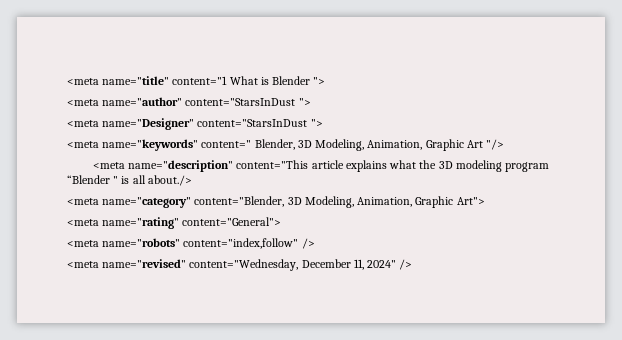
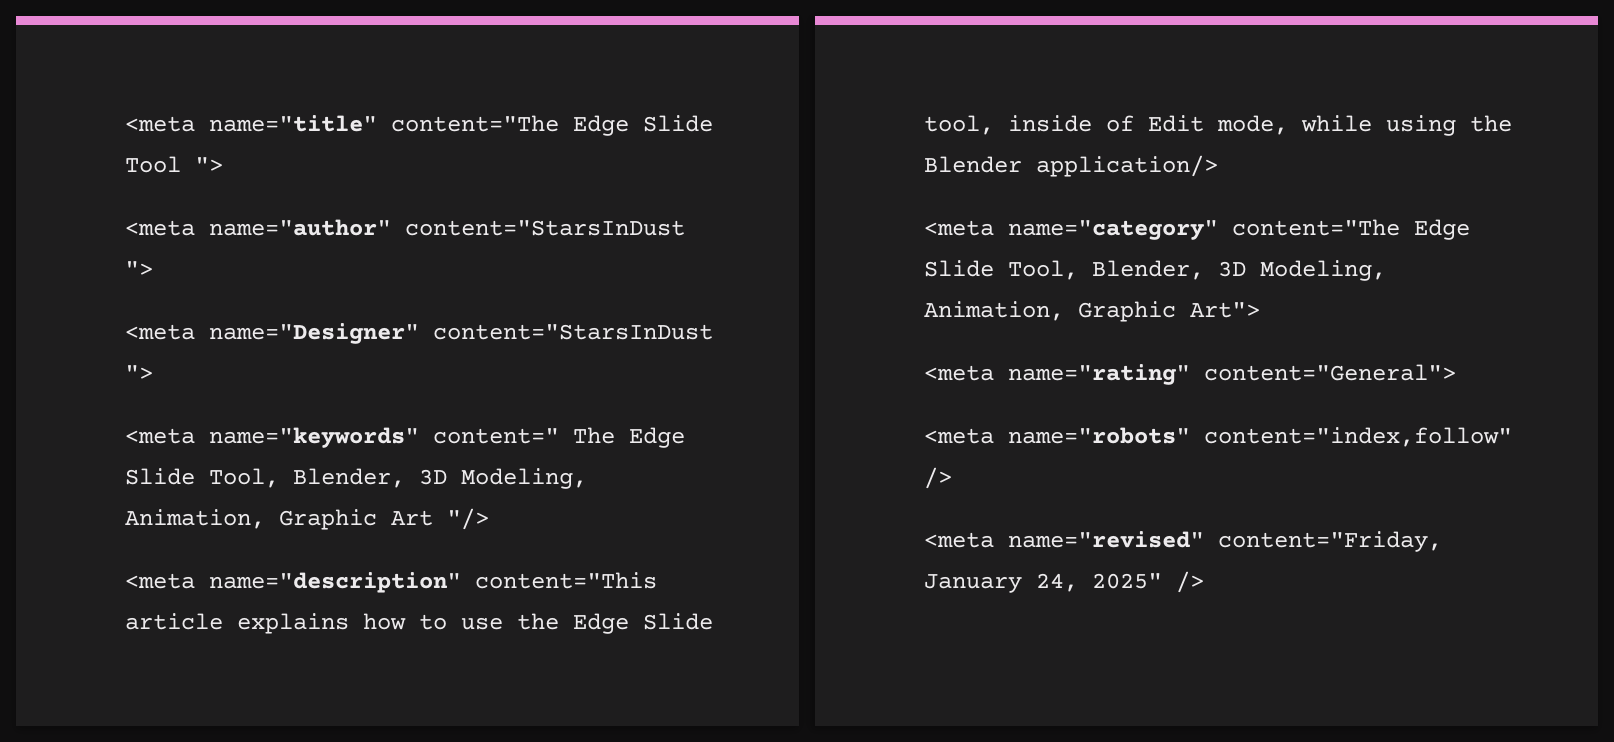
[172,76,311,85] content="1 What is Blender -> [391,115,713,136] [125,156,181,173] content="The Edge Slide Tool
(252, 144) none -> [573,427,685,448] [125,468,279,488] The Edge Slide Tool,
[389,160,550,172] [67,175,192,186] [67,196,285,208] what the 3D modeling program “Blender " is all about./> // <meta name="category" content="Blender, -> [363,613,713,634] [924,115,1512,136] [924,155,1218,177] [924,219,1470,240] [924,260,1204,280] how to use the Edge Slide tool, inside of Edit mode, while using the Blender application/> // <meta name="category" content="The Edge Slide Tool, Blender,
[189,259,397,271] content="Wednesday, December 11, 2024" -> [1218,531,1442,552] [924,573,1162,593] content="Friday, January 24, 2025"

